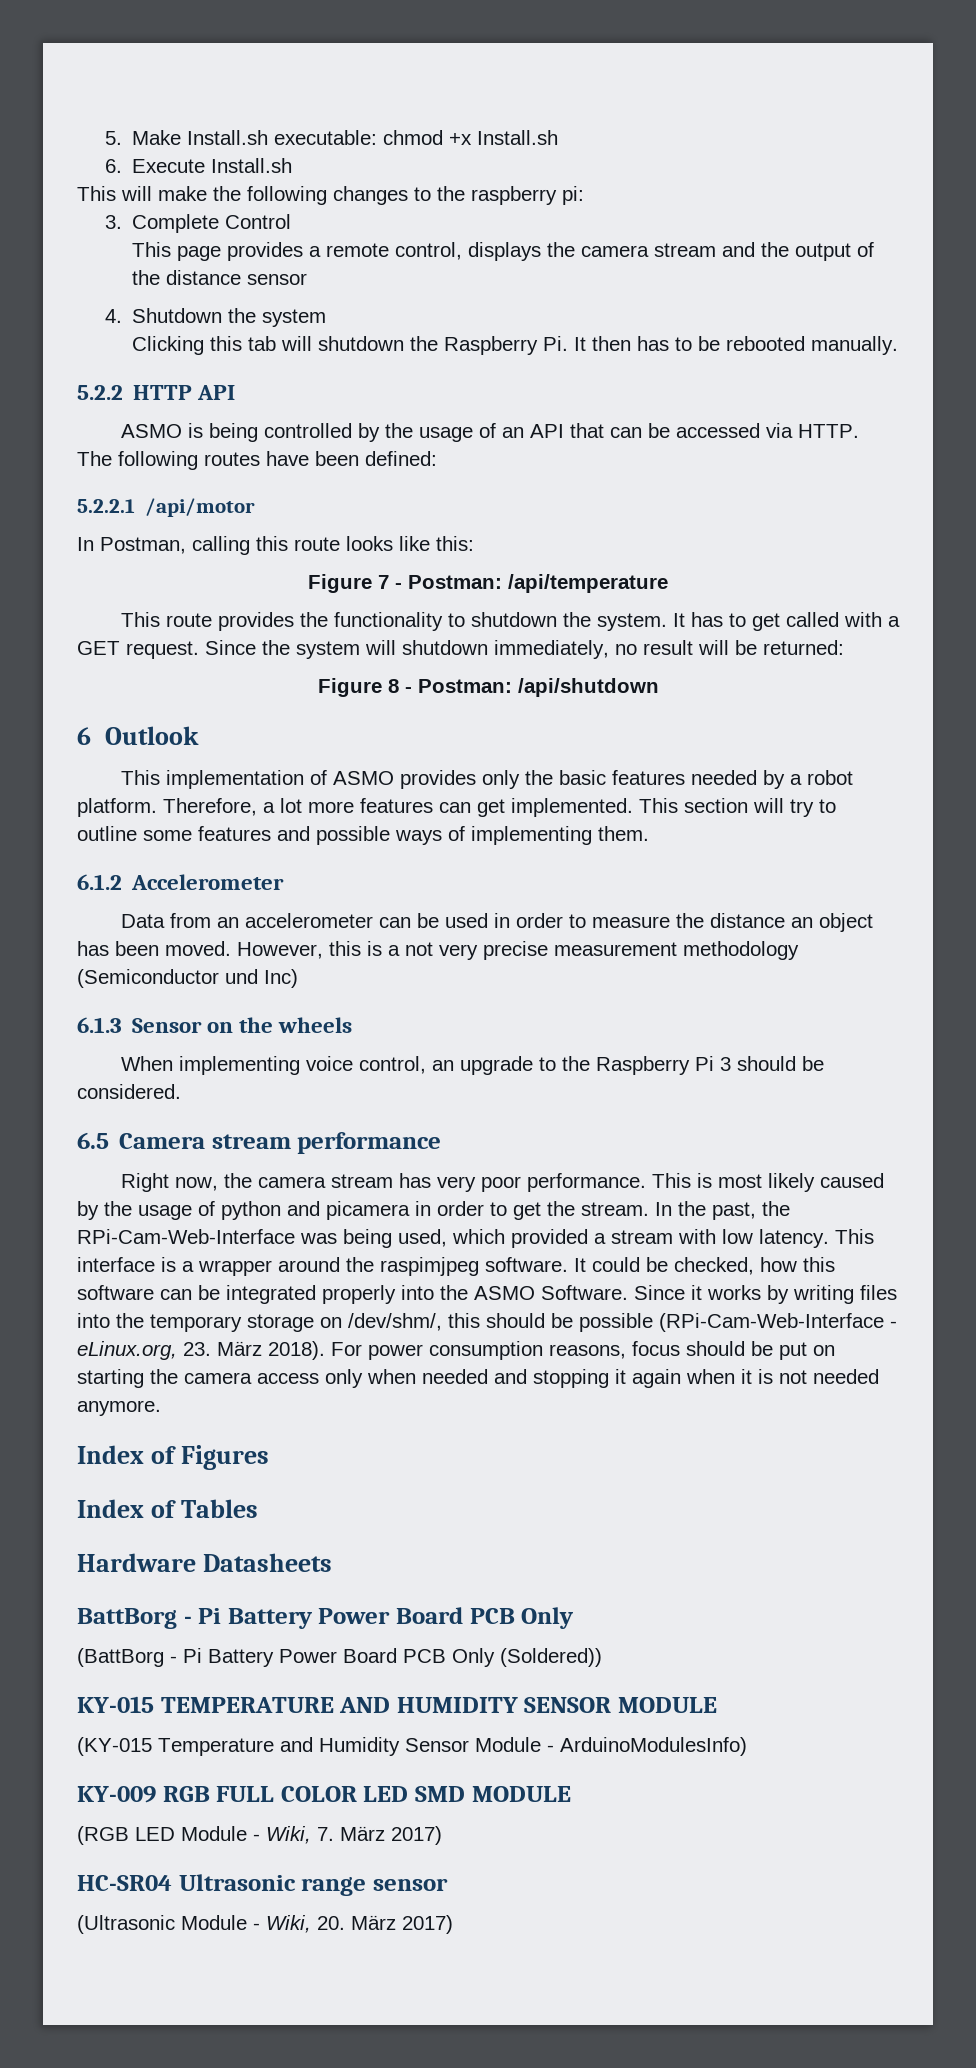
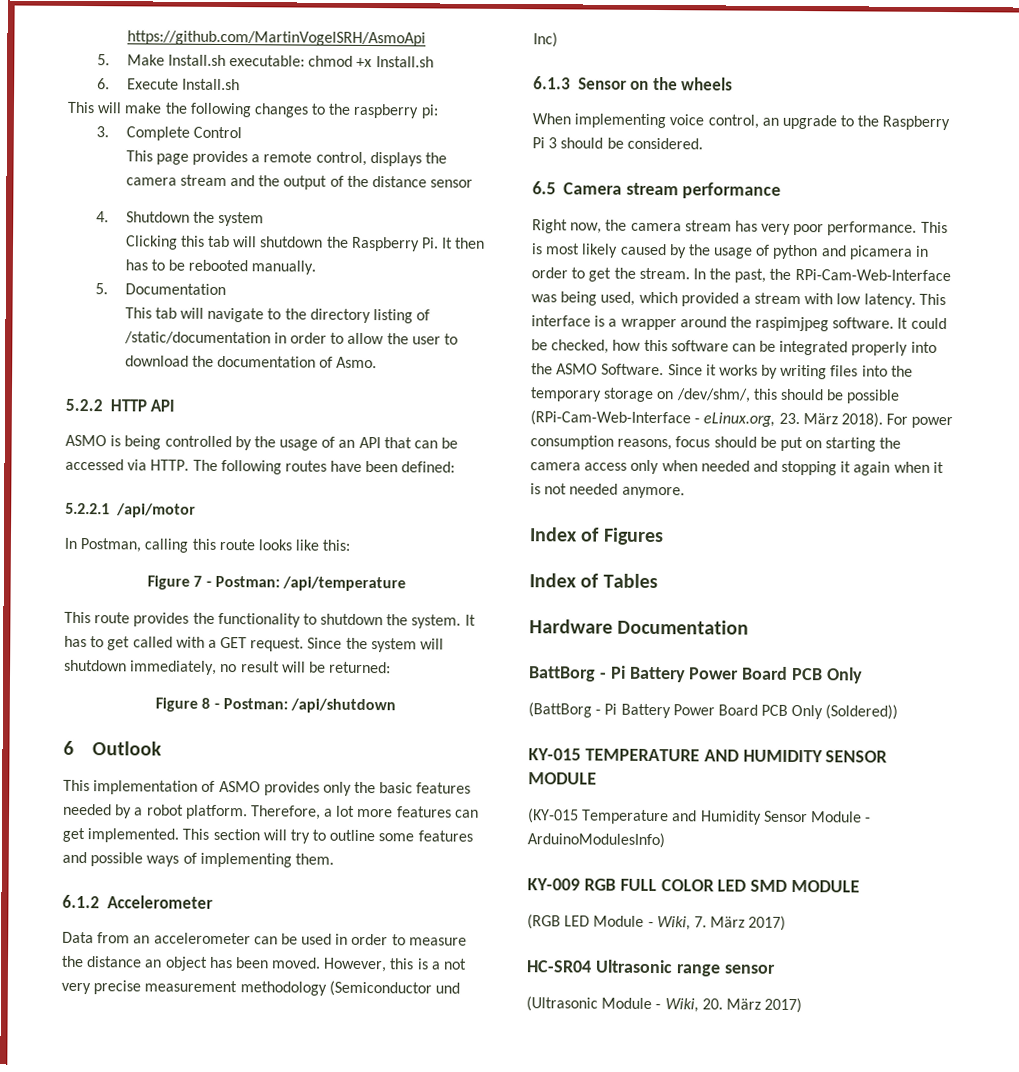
(104, 138) none -> [126,30,426,47] https://github.com/MartinVogelSRH/AsmoApi //
(899, 345) none -> [95,283,226,296] [124,307,431,324] [123,331,458,345] [124,355,378,369] // 5. Documentation // This tab will navigate to the directory listing of /static/documentation in order to allow the user to download the documentation of Asmo.
[203,1553,333,1572] Datasheets -> [617,619,750,635] Documentation

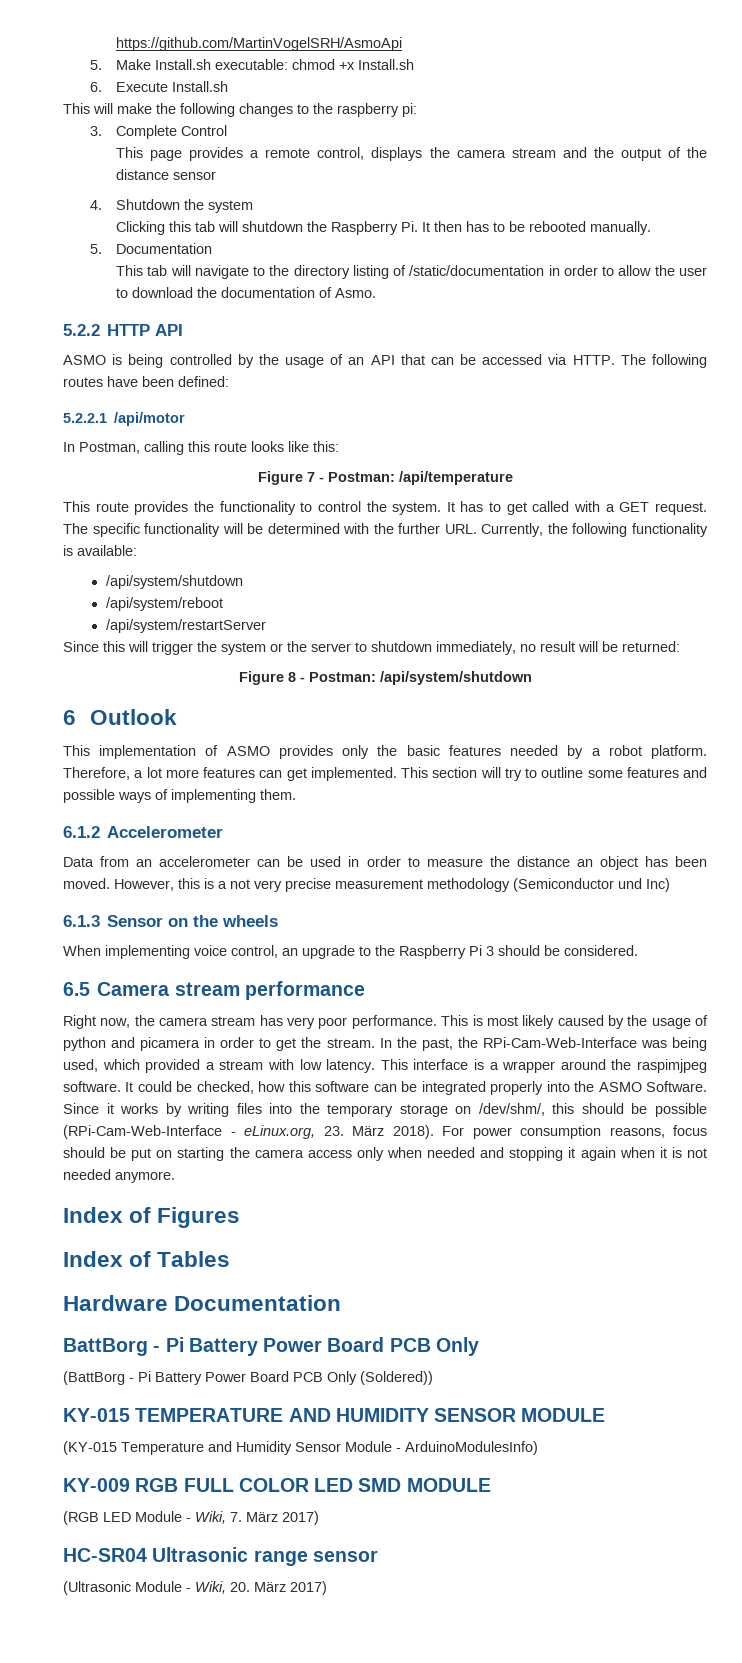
[320,613,384,626] shutdown -> [317,501,361,512] control
[307,637,445,653] Since the system will -> [63,523,709,537] [63,545,137,556] [105,575,243,589] [105,597,223,611] [105,619,266,633] [63,641,367,655] The specific functionality will be determined with the further URL. Currently, the following functionality is available: // /api/system/shutdown // /api/system/reboot // /api/system/restartServer // Since this will trigger the system or the server to
[289,698,396,714] /api/shutdown -> [379,671,532,685] /api/system/shutdown

